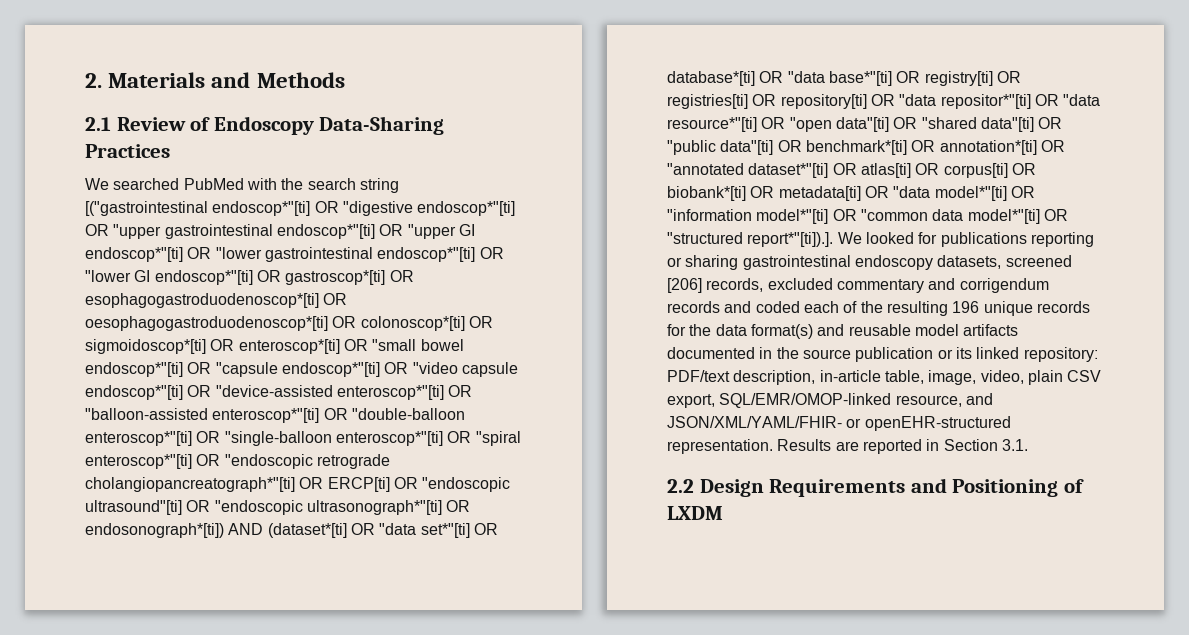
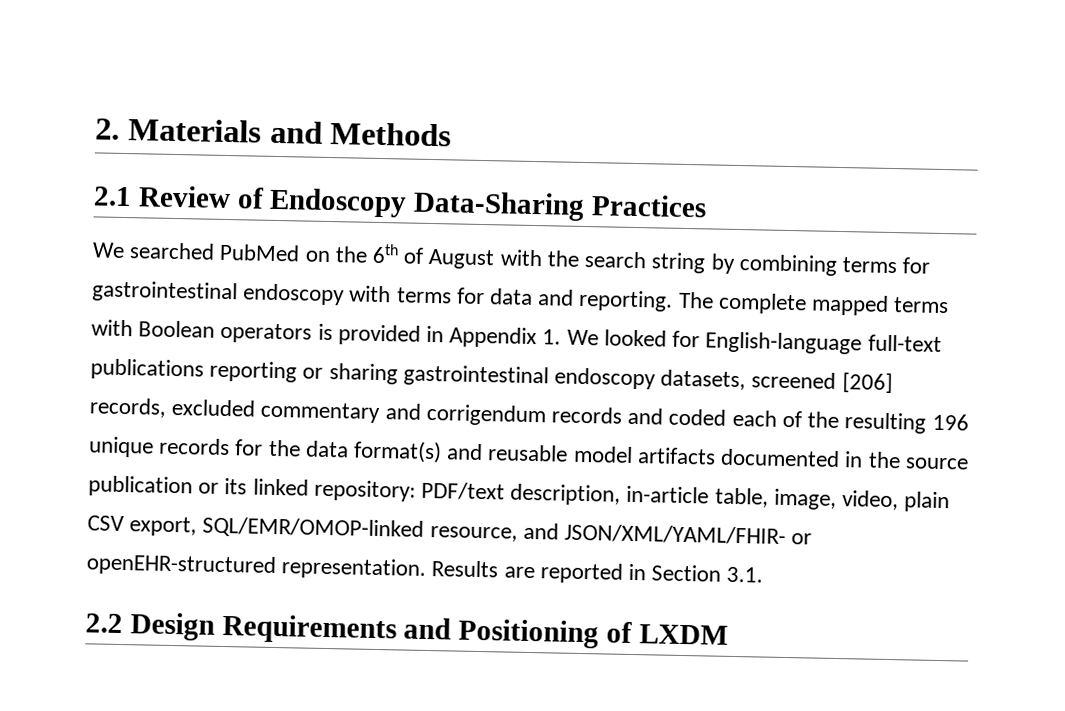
[246,178,399,193] [85,201,516,216] [85,224,475,239] [85,247,504,262] [85,270,414,285] [85,293,348,308] [85,316,493,331] [85,339,464,354] [85,362,518,377] [85,385,473,400] [85,408,465,423] [85,431,521,446] [85,454,390,469] [85,477,511,492] [85,500,471,515] [85,523,498,538] [667,71,1021,86] [667,94,1101,109] [667,117,1063,132] [667,140,1065,155] [667,163,1036,178] [667,186,1035,201] [667,209,1068,224] [667,232,834,247] with the search string [("gastrointestinal endoscop*"[ti] OR "digestive endoscop*"[ti] OR "upper gastrointestinal endoscop*"[ti] OR "upper GI endoscop*"[ti] OR "lower gastrointestinal endoscop*"[ti] OR "lower GI endoscop*"[ti] OR gastroscop*[ti] OR esophagogastroduodenoscop*[ti] OR oesophagogastroduodenoscop*[ti] OR colonoscop*[ti] OR sigmoidoscop*[ti] OR enteroscop*[ti] OR "small bowel endoscop*"[ti] OR "capsule endoscop*"[ti] OR "video capsule endoscop*"[ti] OR "device-assisted enteroscop*"[ti] OR "balloon-assisted enteroscop*"[ti] OR "double-balloon enteroscop*"[ti] OR "single-balloon enteroscop*"[ti] OR "spiral enteroscop*"[ti] OR "endoscopic retrograde cholangiopancreatograph*"[ti] OR ERCP[ti] OR "endoscopic ultrasound"[ti] OR "endoscopic ultrasonograph*"[ti] OR endosonograph*[ti]) AND (dataset*[ti] OR "data set*"[ti] OR database*[ti] OR "data base*"[ti] OR registry[ti] OR registries[ti] OR repository[ti] OR "data repositor*"[ti] OR "data resource*"[ti] OR "open data"[ti] OR "shared data"[ti] OR "public data"[ti] OR benchmark*[ti] OR annotation*[ti] OR "annotated dataset*"[ti] OR atlas[ti] OR corpus[ti] OR biobank*[ti] OR metadata[ti] OR "data model*"[ti] OR "information model*"[ti] OR "common data model*"[ti] OR "structured report*"[ti]).]. -> [304,243,931,276] [91,280,950,316] [91,319,562,349] on the 6th of August with the search string by combining terms for gastrointestinal endoscopy with terms for data and reporting. The complete mapped terms with Boolean operators is provided in Appendix 1.
(938, 238) none -> [705,331,942,355] English-language full-text

